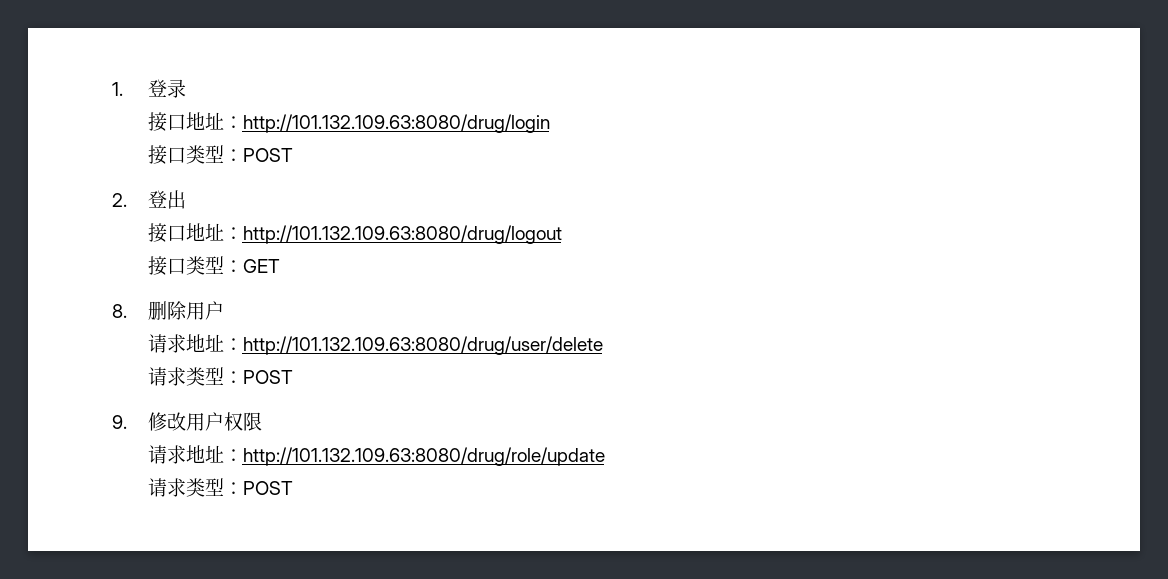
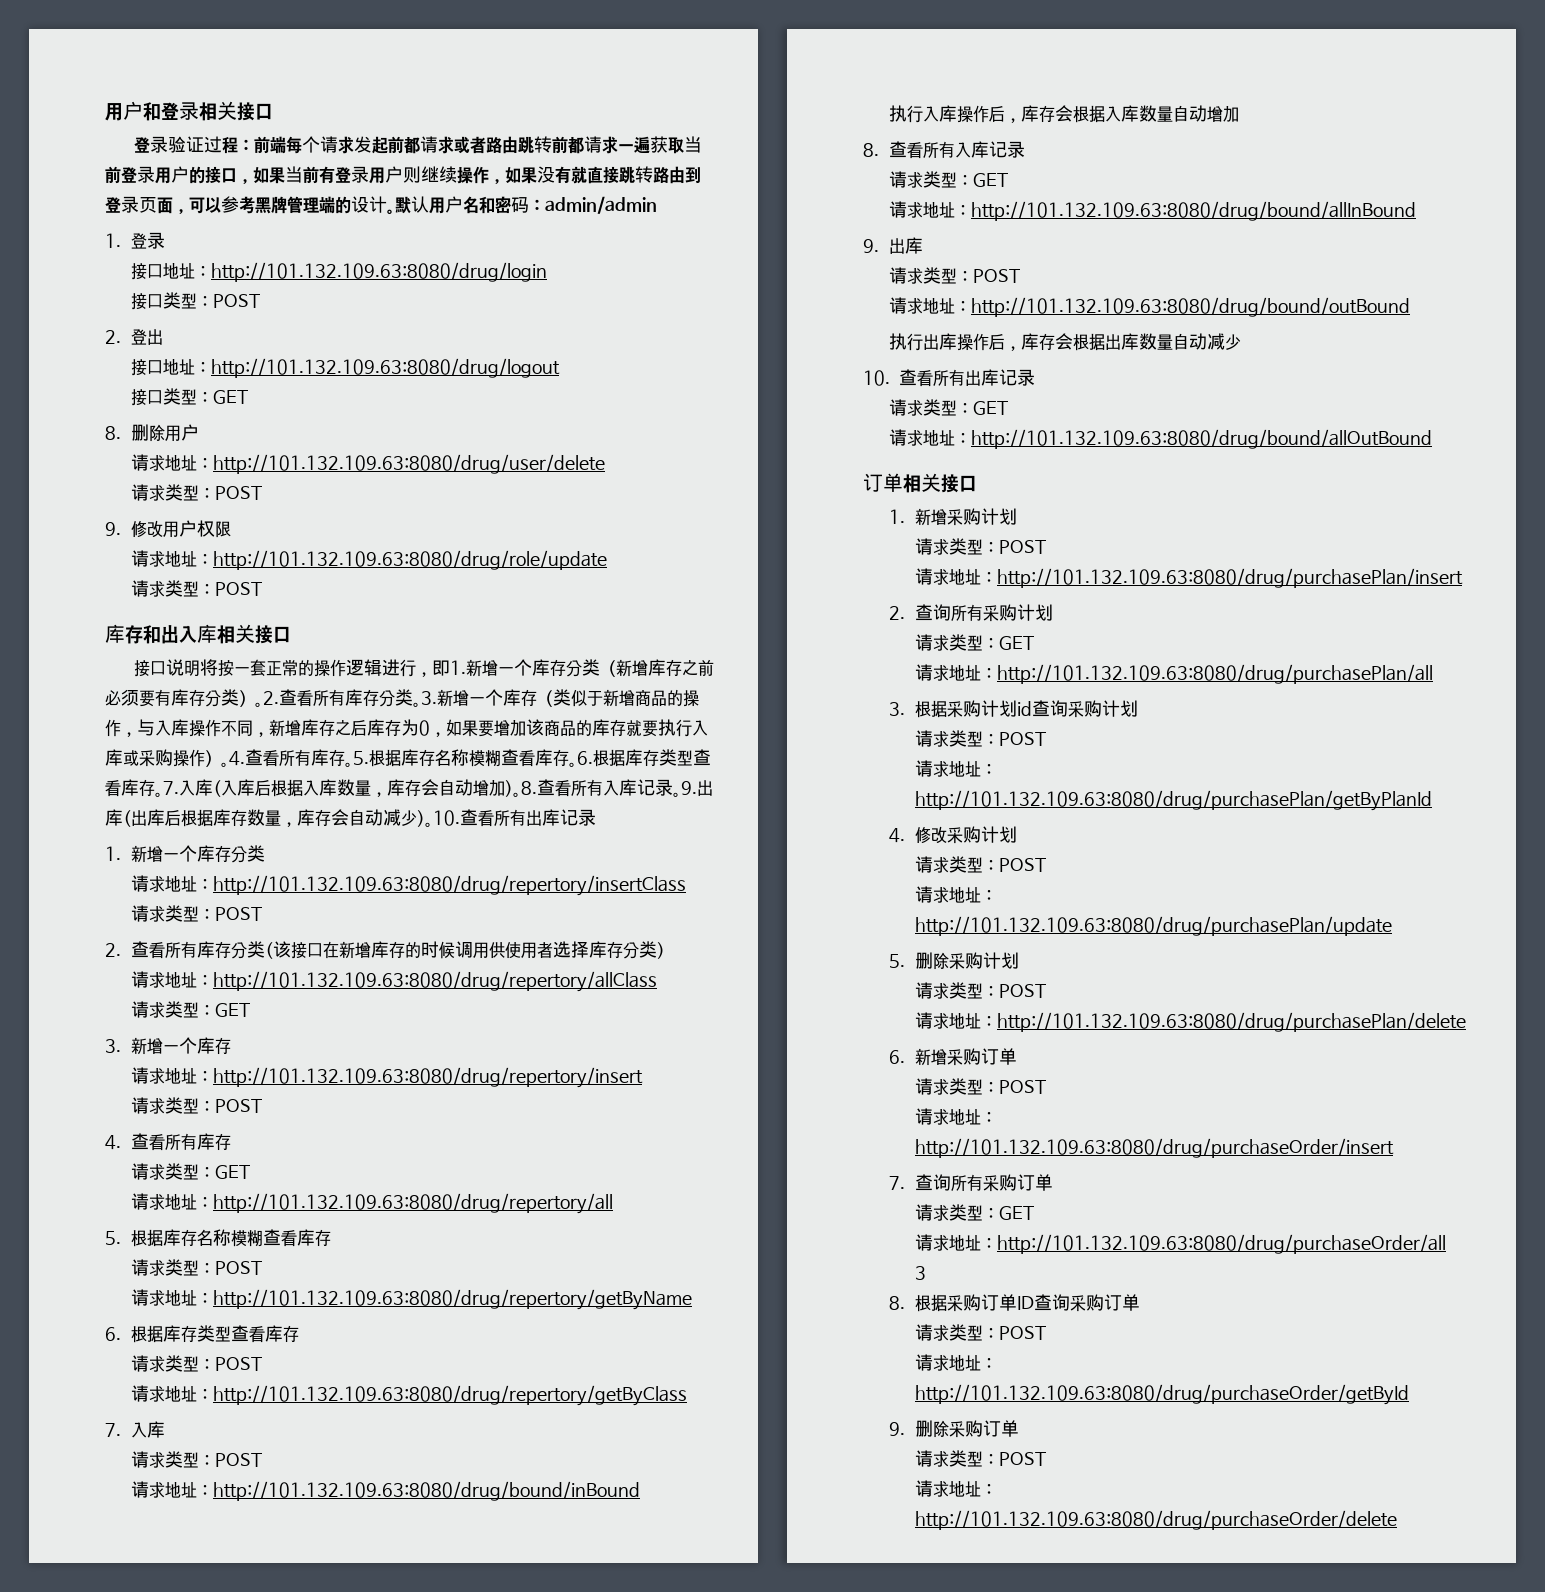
(112, 89) none -> [105,101,273,121] [133,136,702,154] [105,166,701,185] [105,196,657,215] 用户和登录相关接口 // 登录验证过程：前端每个请求发起前都请求或者路由跳转前都请求一遍获取当前登录用户的接口，如果当前有登录用户则继续操作，如果没有就直接跳转路由到登录页面，可以参考黑牌管理端的设计。默认用户名和密码：admin/admin //
(293, 488) none -> [105,624,291,644] [133,659,714,677] [105,689,699,707] [105,719,708,737] [105,749,711,767] [105,779,713,797] [105,809,596,827] [105,845,266,863] [131,875,687,896] [131,905,263,922] [105,941,666,959] [131,971,658,992] [131,1001,251,1018] [105,1037,232,1055] [131,1067,644,1088] [131,1097,263,1114] [105,1133,232,1151] [131,1163,251,1180] [131,1193,614,1214] [105,1229,332,1247] [131,1259,263,1276] [131,1289,693,1310] [105,1325,300,1343] [131,1355,263,1372] [131,1385,688,1406] [105,1421,166,1438] [131,1451,263,1468] [131,1481,641,1501] [889,105,1240,123] [863,141,1026,159] [889,171,1009,188] [889,201,1417,221] [863,237,924,254] [889,267,1021,284] [889,297,1411,317] [889,333,1242,351] [863,369,1035,387] [889,399,1009,416] [889,429,1433,449] [863,473,977,493] [889,508,1018,526] [915,538,1047,555] [915,568,1464,588] [889,604,1054,622] [915,634,1035,651] [915,664,1434,684] [889,700,1139,718] [915,730,1047,747] [915,760,998,777] [915,790,1433,811] [889,826,1018,844] [915,856,1047,873] [915,886,998,903] [915,916,1393,936] [889,952,1020,970] [915,982,1047,999] [915,1012,1467,1032] [889,1048,1018,1066] [915,1078,1047,1095] [915,1108,998,1125] [915,1138,1395,1158] [889,1174,1054,1192] [915,1204,1035,1221] [915,1234,1447,1254] [915,1266,927,1280] [889,1294,1141,1312] [915,1324,1047,1341] [915,1354,998,1371] [915,1384,1410,1405] [889,1420,1020,1438] [915,1450,1047,1467] [915,1480,998,1497] [915,1510,1398,1530] // 库存和出入库相关接口 // 接口说明将按一套正常的操作逻辑进行，即1.新增一个库存分类（新增库存之前必须要有库存分类）。2.查看所有库存分类。3.新增一个库存（类似于新增商品的操作，与入库操作不同，新增库存之后库存为0，如果要增加该商品的库存就要执行入库或采购操作）。4.查看所有库存。5.根据库存名称模糊查看库存。6.根据库存类型查看库存。7.入库(入库后根据入库数量，库存会自动增加)。8.查看所有入库记录。9.出库(出库后根据库存数量，库存会自动减少)。10.查看所有出库记录 // 1.新增一个库存分类 // 请求地址：http://101.132.109.63:8080/drug/repertory/insertClass // 请求类型：POST // 2.查看所有库存分类(该接口在新增库存的时候调用供使用者选择库存分类) // 请求地址：http://101.132.109.63:8080/drug/repertory/allClass // 请求类型：GET // 3.新增一个库存 // 请求地址：http://101.132.109.63:8080/drug/repertory/insert // 请求类型：POST // 4.查看所有库存 // 请求类型：GET // 请求地址：http://101.132.109.63:8080/drug/repertory/all // 5.根据库存名称模糊查看库存 // 请求类型：POST // 请求地址：http://101.132.109.63:8080/drug/repertory/getByName // 6.根据库存类型查看库存 // 请求类型：POST // 请求地址：http://101.132.109.63:8080/drug/repertory/getByClass // 7.入库 // 请求类型：POST // 请求地址：http://101.132.109.63:8080/drug/bound/inBound // 执行入库操作后，库存会根据入库数量自动增加 // 8.查看所有入库记录 // 请求类型：GET // 请求地址：http://101.132.109.63:8080/drug/bound/allInBound // 9.出库 // 请求类型：POST // 请求地址：http://101.132.109.63:8080/drug/bound/outBound // 执行出库操作后，库存会根据出库数量自动减少 // 10.查看所有出库记录 // 请求类型：GET // 请求地址：http://101.132.109.63:8080/drug/bound/allOutBound // 订单相关接口 // 1.新增采购计划 // 请求类型：POST // 请求地址：http://101.132.109.63:8080/drug/purchasePlan/insert // 2.查询所有采购计划 // 请求类型：GET // 请求地址：http://101.132.109.63:8080/drug/purchasePlan/all // 3.根据采购计划id查询采购计划 // 请求类型：POST // 请求地址：http://101.132.109.63:8080/drug/purchasePlan/getByPlanId // 4.修改采购计划 // 请求类型：POST // 请求地址：http://101.132.109.63:8080/drug/purchasePlan/update // 5.删除采购计划 // 请求类型：POST // 请求地址：http://101.132.109.63:8080/drug/purchasePlan/delete // 6.新增采购订单 // 请求类型：POST // 请求地址：http://101.132.109.63:8080/drug/purchaseOrder/insert // 7.查询所有采购订单 // 请求类型：GET // 请求地址：http://101.132.109.63:8080/drug/purchaseOrder/all // 3 // 8.根据采购订单ID查询采购订单 // 请求类型：POST // 请求地址：http://101.132.109.63:8080/drug/purchaseOrder/getById // 9.删除采购订单 // 请求类型：POST // 请求地址：http://101.132.109.63:8080/drug/purchaseOrder/delete

